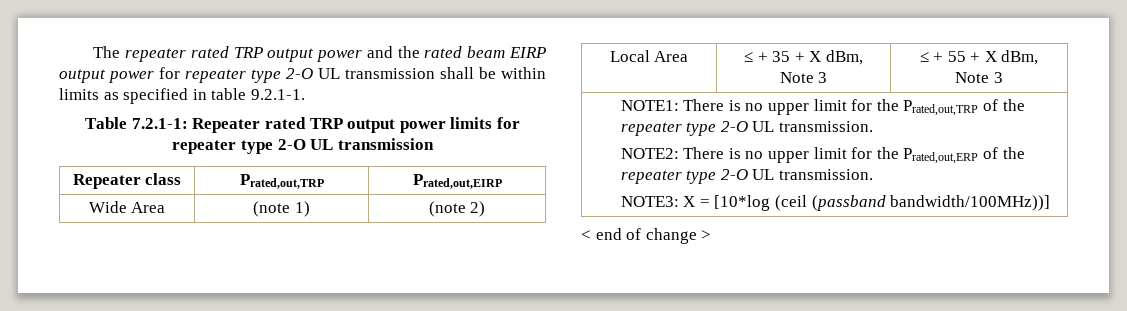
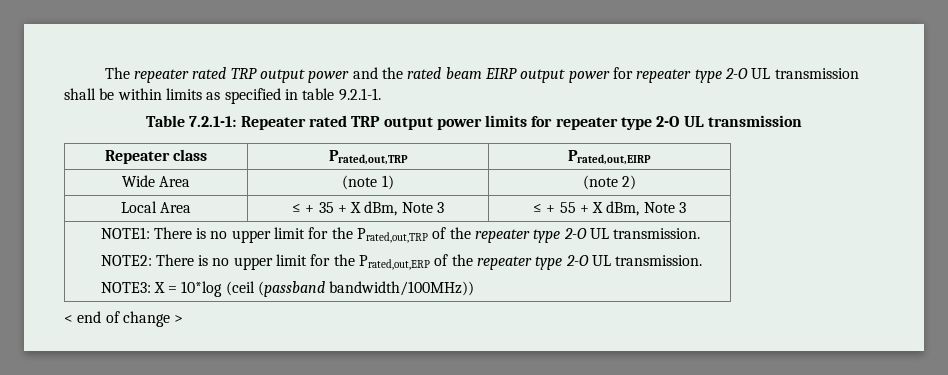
[714,195,771,211] [10*log -> [181,281,223,297] 10*log
[890,195,1051,211] bandwidth/100MHz))] -> [329,281,475,296] bandwidth/100MHz))

